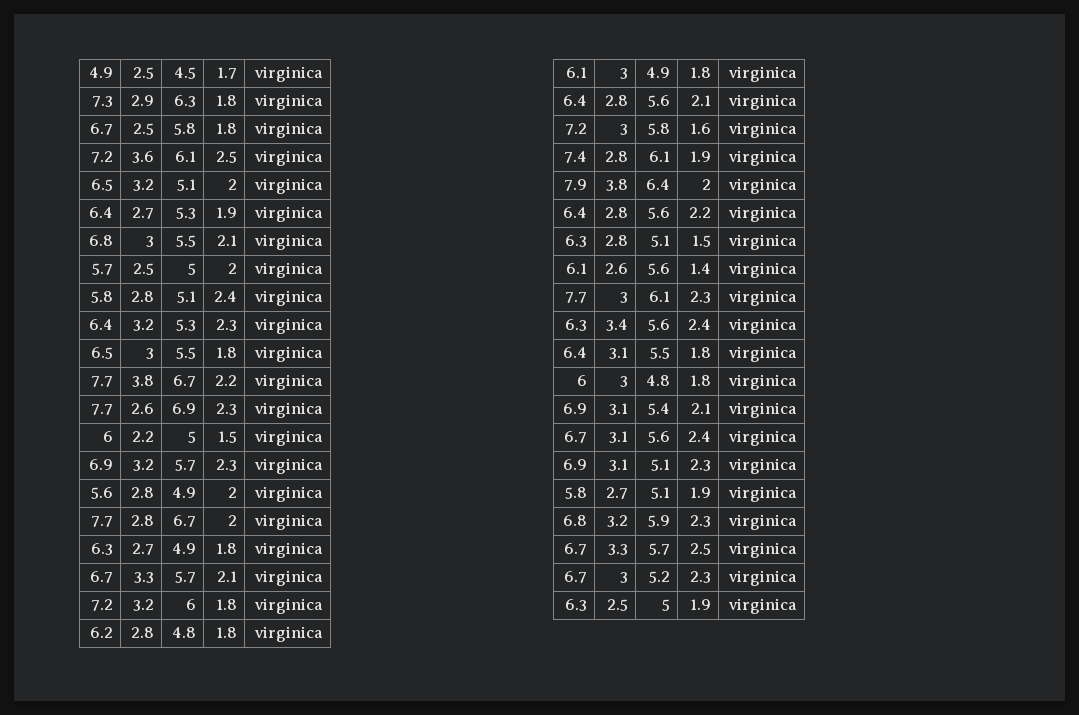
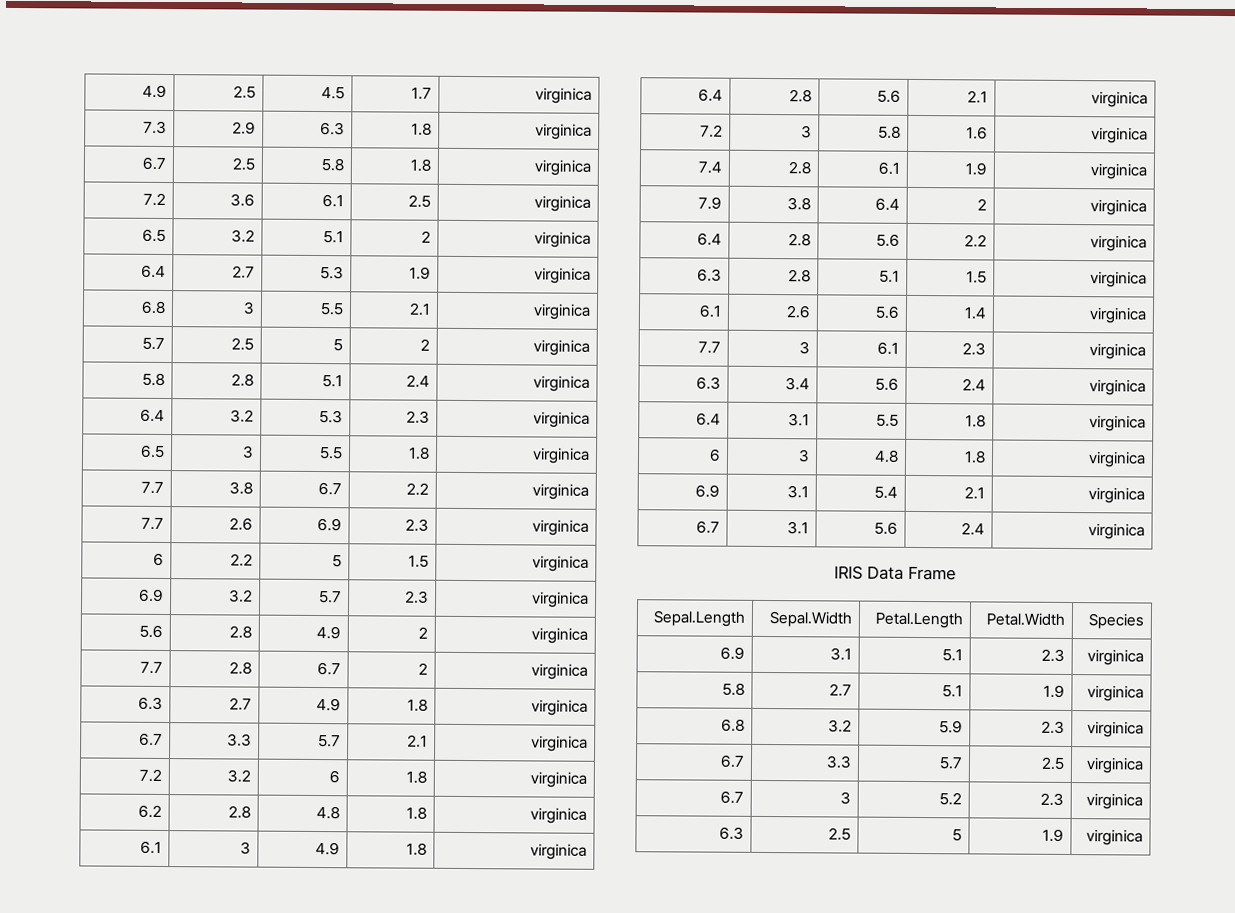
(797, 438) none -> [834,565,956,581] [653,610,746,627] [769,611,853,628] [875,612,964,629] [986,612,1066,626] [1088,613,1145,630] // IRIS Data Frame // Sepal.Length | Sepal.Width | Petal.Length | Petal.Width | Species

